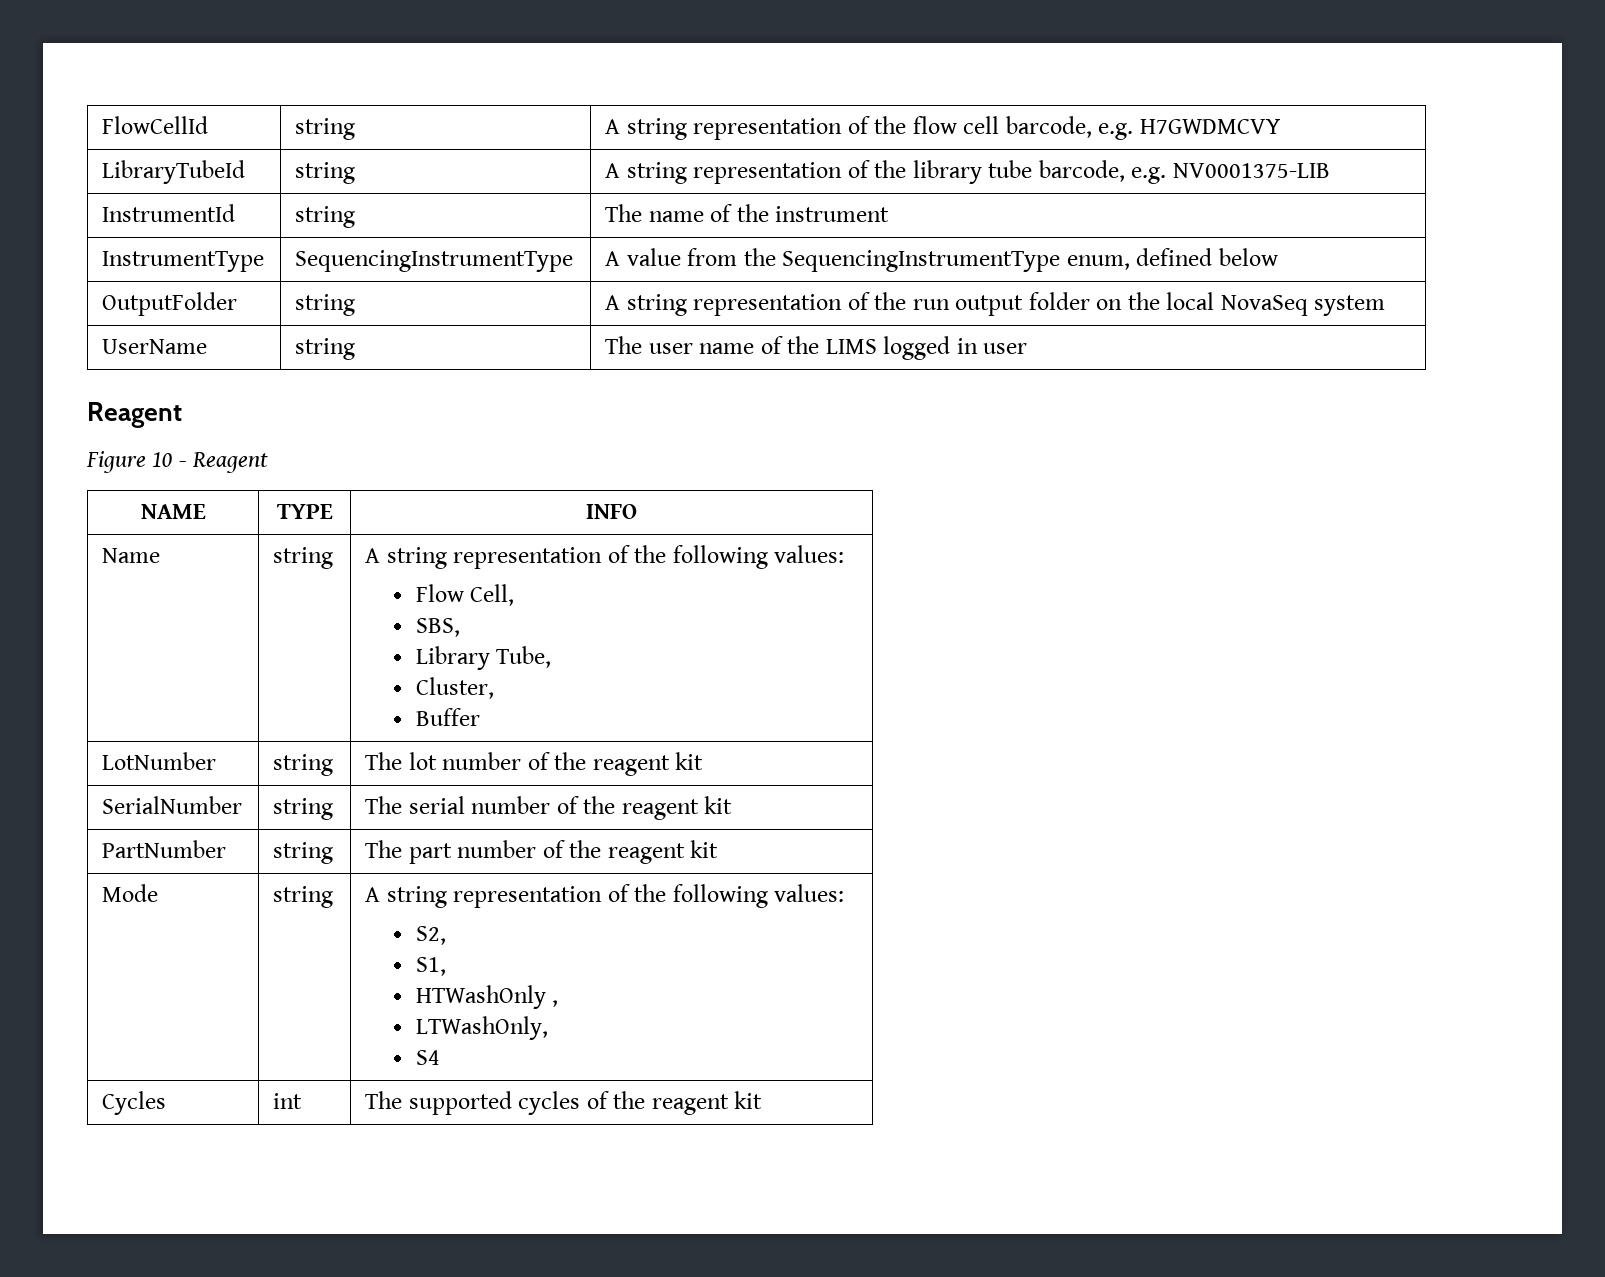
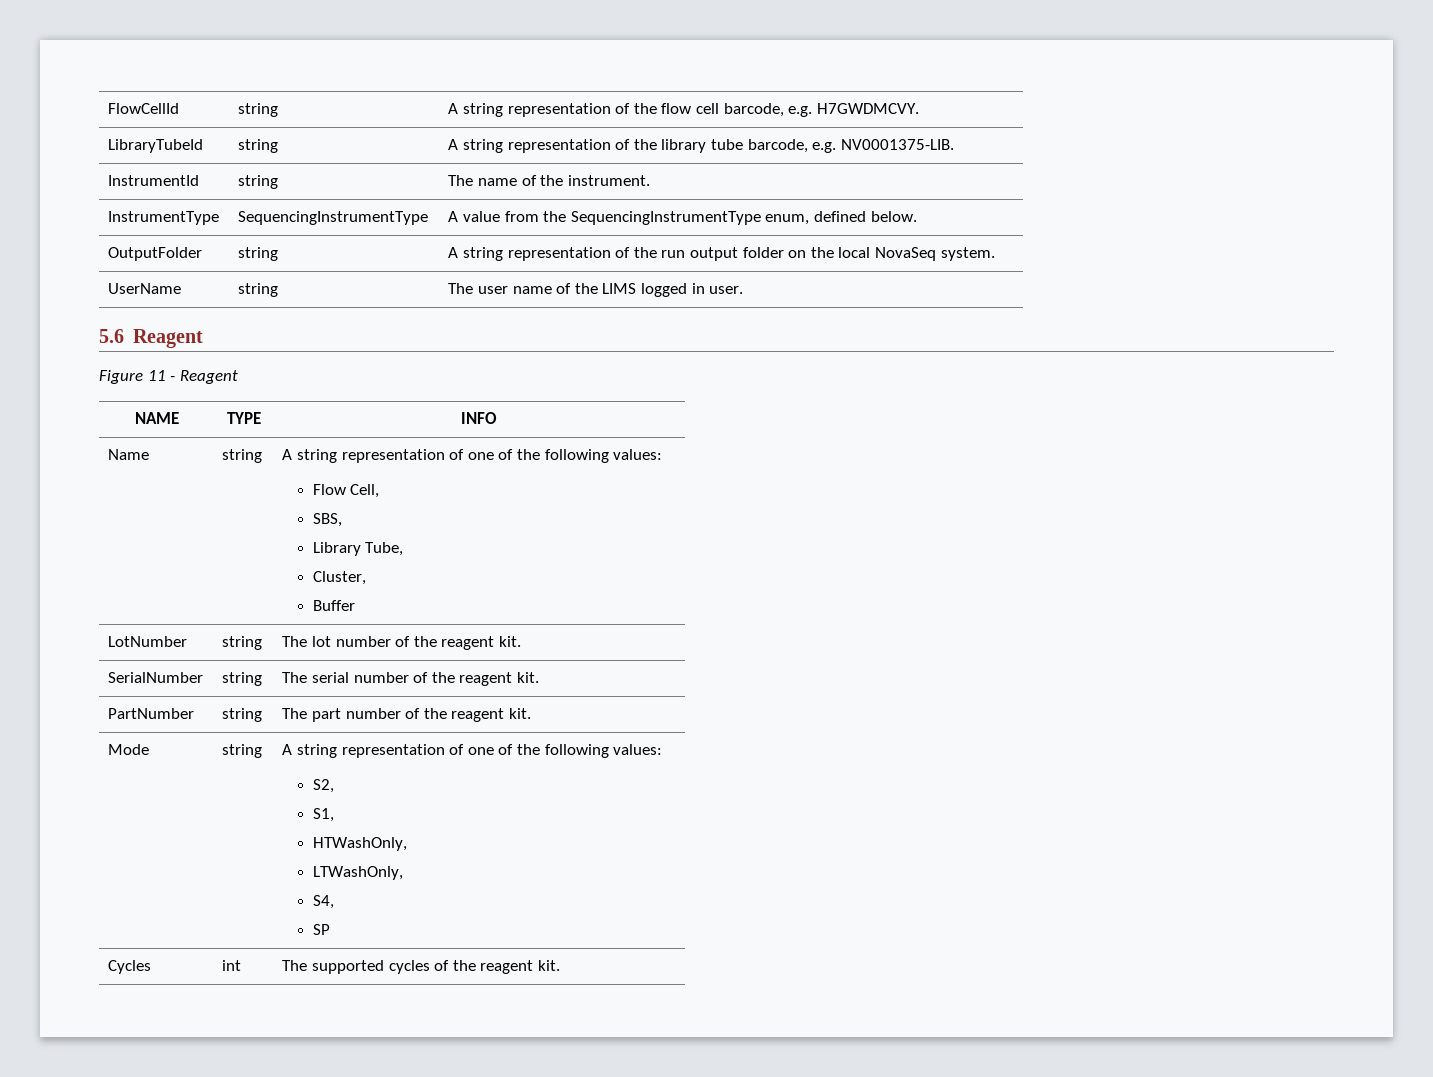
[1139,119,1280,134] H7GWDMCVY -> [816,103,919,114] H7GWDMCVY.
[1172,163,1330,178] NV0001375-LIB -> [840,139,954,150] NV0001375-LIB.
[775,206,890,222] instrument -> [567,175,650,186] instrument.
[1218,248,1278,266] below -> [870,211,917,222] below.
[1314,295,1386,316] system -> [940,247,995,261] system.
[983,343,1028,354] user // -> [709,286,744,294] [99,329,124,343] user. // 5.6
[152,452,173,467] 10 -> [147,370,166,381] 11
(630, 554) none -> [467,449,514,460] one of
[675,752,704,770] kit -> [499,636,522,647] kit.
[704,796,733,814] kit -> [517,672,540,683] kit.
[690,840,719,858] kit -> [509,708,532,719] kit.
(630, 893) none -> [467,744,514,755] one of
[415,985,559,1009] HTWashOnly , -> [312,837,407,851] HTWashOnly,
[415,1050,440,1065] S4 -> [312,895,334,909] [312,924,330,935] S4, // SP
[734,1091,763,1109] kit -> [538,960,561,971] kit.

